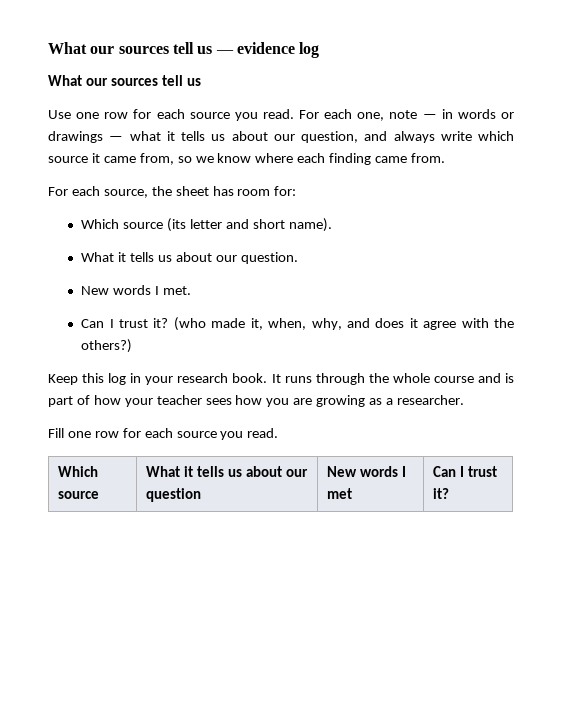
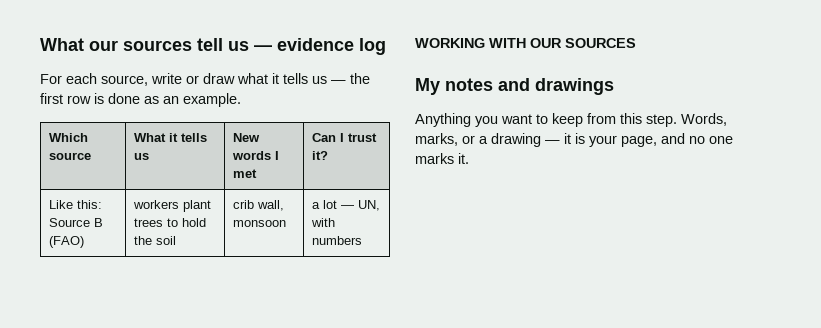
[48,75,201,86] [48,109,514,121] [48,131,514,143] [48,153,446,165] [48,186,297,198] [81,218,332,232] [81,252,298,264] [81,285,191,295] [81,317,514,331] [81,339,133,353] [48,373,514,385] [48,395,464,407] [48,428,279,440] What our sources tell us // Use one row for each source you read. For each one, note — in words or drawings — what it tells us about our question, and always write which source it came from, so we know where each finding came from. // For each source, the sheet has room for: // Which source (its letter and short name). // What it tells us about our question. // New words I met. // Can I trust it? (who made it, when, why, and does it agree with the others?) // Keep this log in your research book. It runs through the whole course and is part of how your teacher sees how you are growing as a researcher. // Fill one row for each source you read. -> [40,73,370,86] [40,93,241,107] For each source, write or draw what it tells us — the first row is done as an example.
[245,466,308,477] [145,488,201,502] about our question -> (150, 156) none
(449, 493) none -> [49,200,103,209] [49,218,104,227] [49,236,85,248] [133,200,212,212] [134,218,207,227] [134,236,177,245] [233,200,285,211] [233,220,287,227] [312,200,381,211] [311,218,336,227] [312,236,363,245] [415,38,636,48] [415,78,614,95] [415,113,727,127] [415,133,733,147] [415,153,469,164] // Like this: Source B (FAO) | workers plant trees to hold the soil | crib wall, monsoon | a lot — UN, with numbers // WORKING WITH OUR SOURCES // My notes and drawings // Anything you want to keep from this step. Words, marks, or a drawing — it is your page, and no one marks it.

